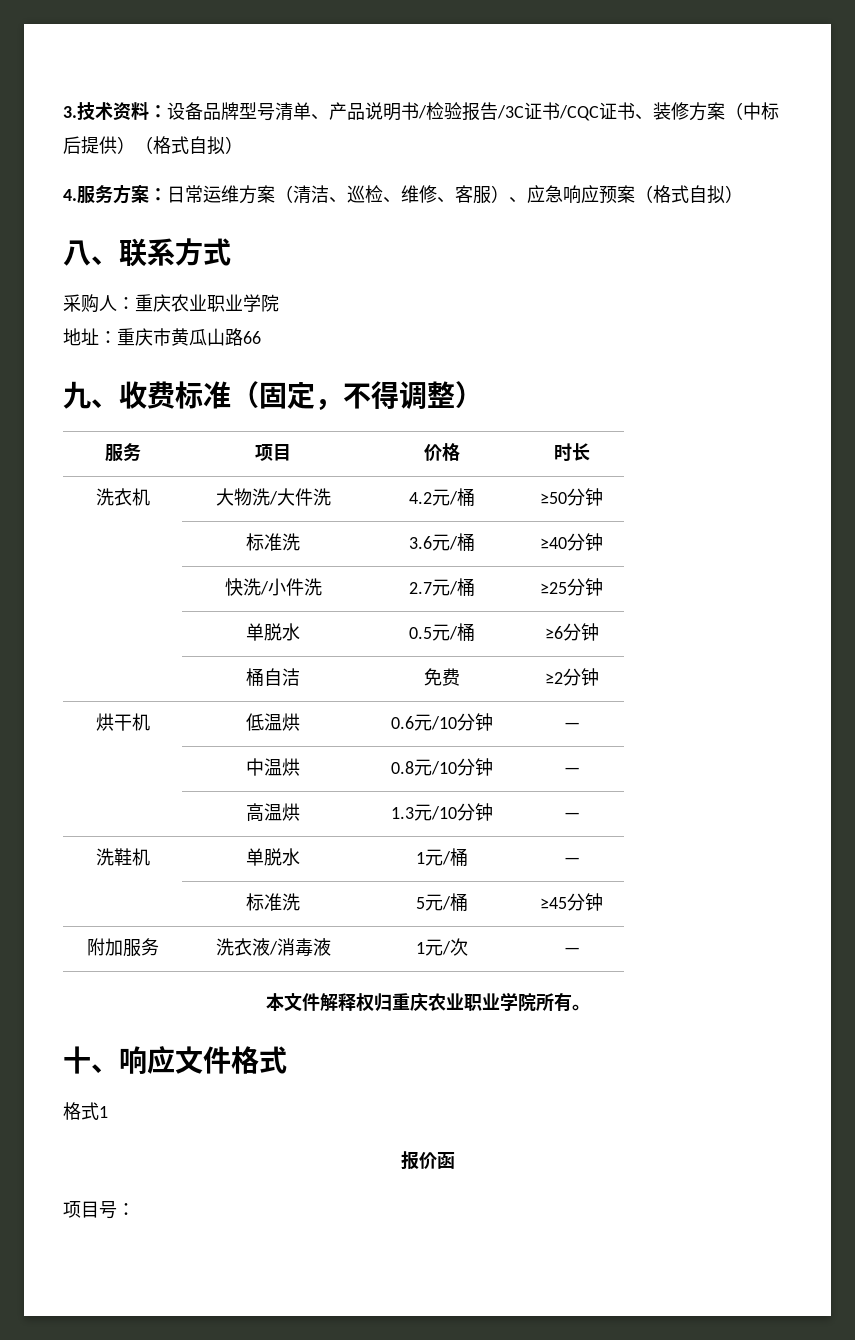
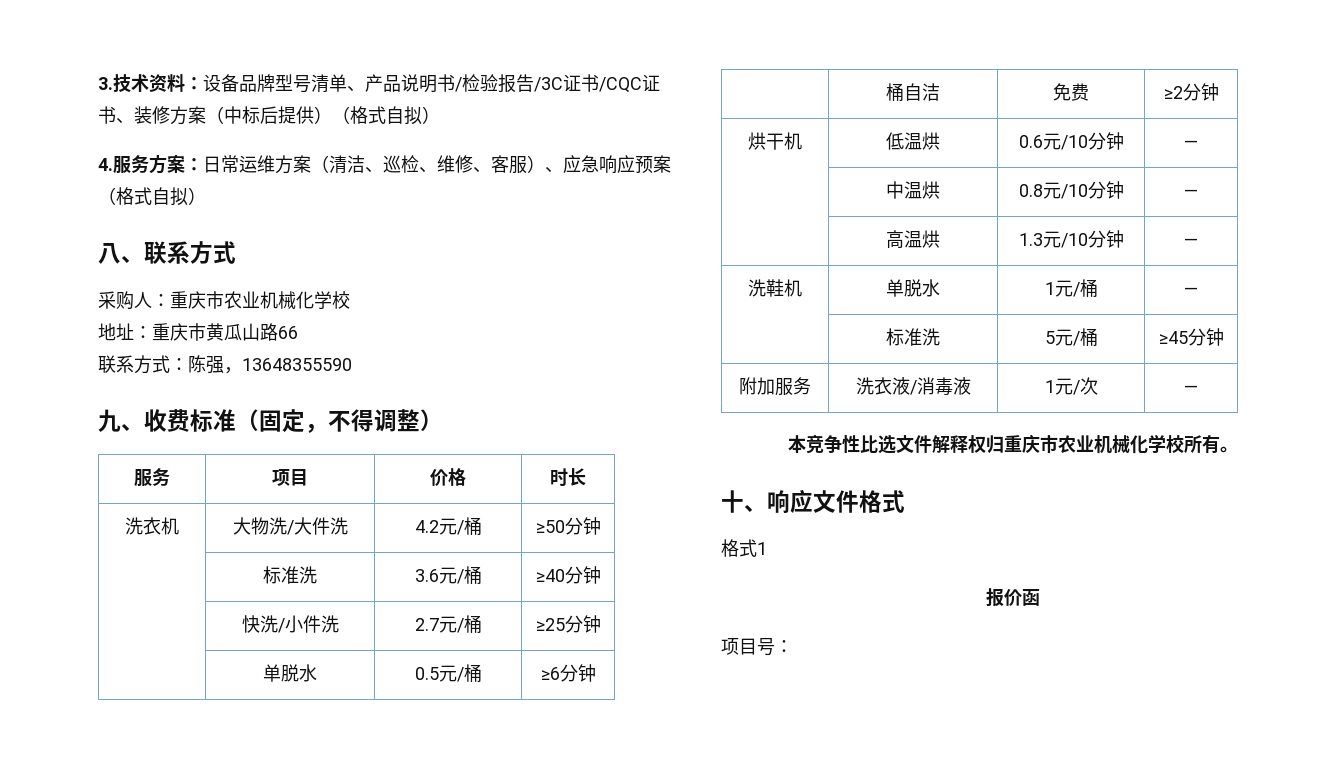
[171,294,279,312] 农业职业学院 -> [206,291,350,309] 市农业机械化学校
(261, 337) none -> [98,355,352,374] // 联系方式：陈强，13648355590
(284, 1002) none -> [806,434,896,454] 竞争性比选
[427,992,536,1012] 农业职业学院 -> [1040,434,1184,454] 市农业机械化学校

